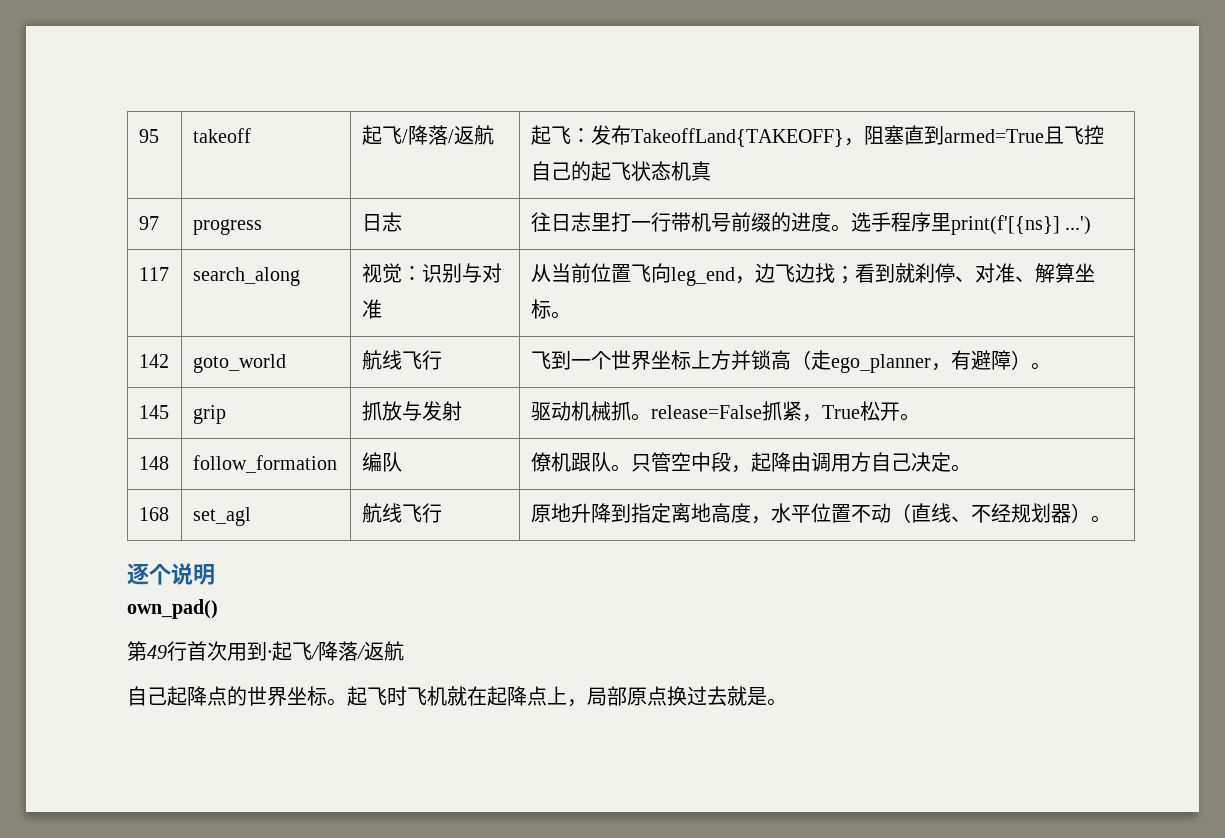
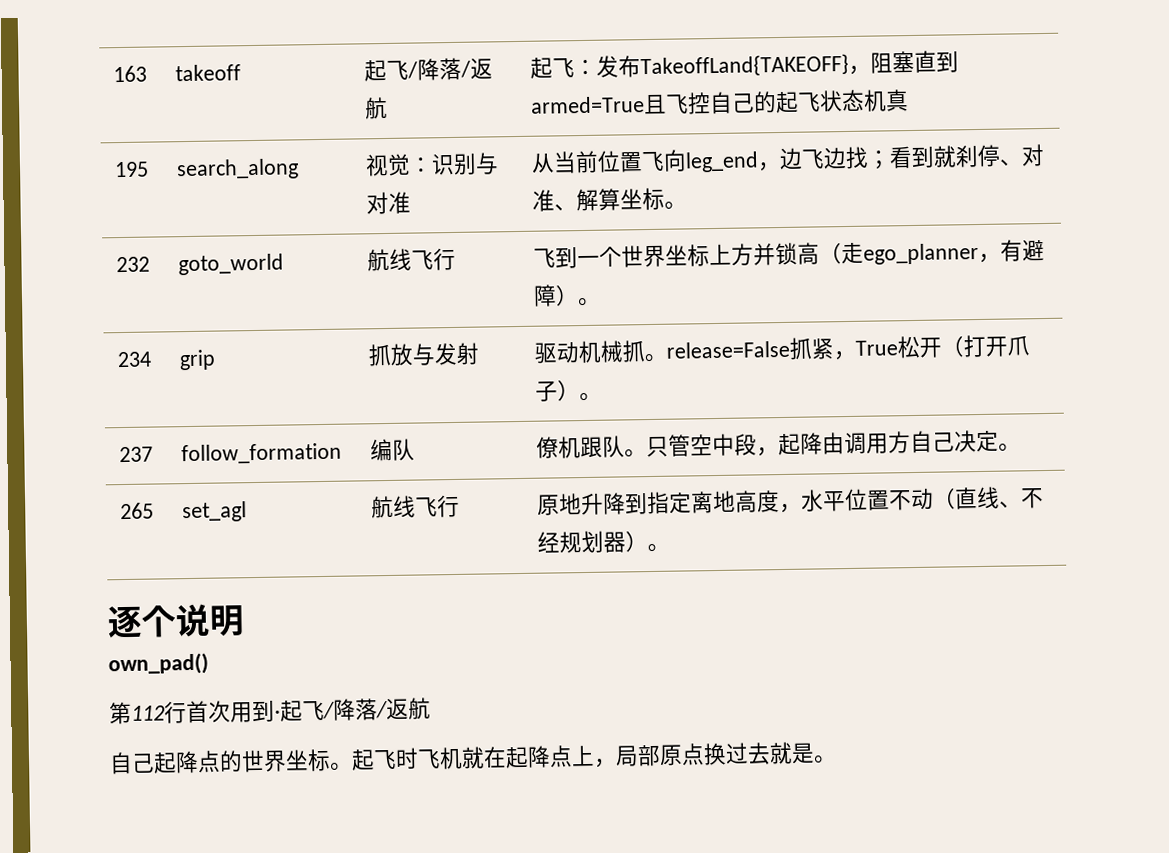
[138,129,159,143] 95 -> [113,65,148,83] 163
[138,216,159,230] [192,219,262,235] [361,212,402,232] [530,212,1092,235] [138,267,169,281] 97 | progress | 日志 | 往日志里打一行带机号前缀的进度。选手程序里print(f'[{ns}] ...') // 117 -> [114,161,150,178] 195
[138,354,169,368] 142 -> [116,256,151,273] 232
[138,405,169,419] 145 -> [117,351,153,368] 234
[899,413,920,421] [138,456,169,470] 。 // 148 -> [941,334,1031,358] [535,380,603,402] [119,446,154,463] （打开爪子）。 // 237
[138,507,169,521] 168 -> [120,502,155,520] 265
[147,645,167,659] 49 -> [131,705,165,721] 112

